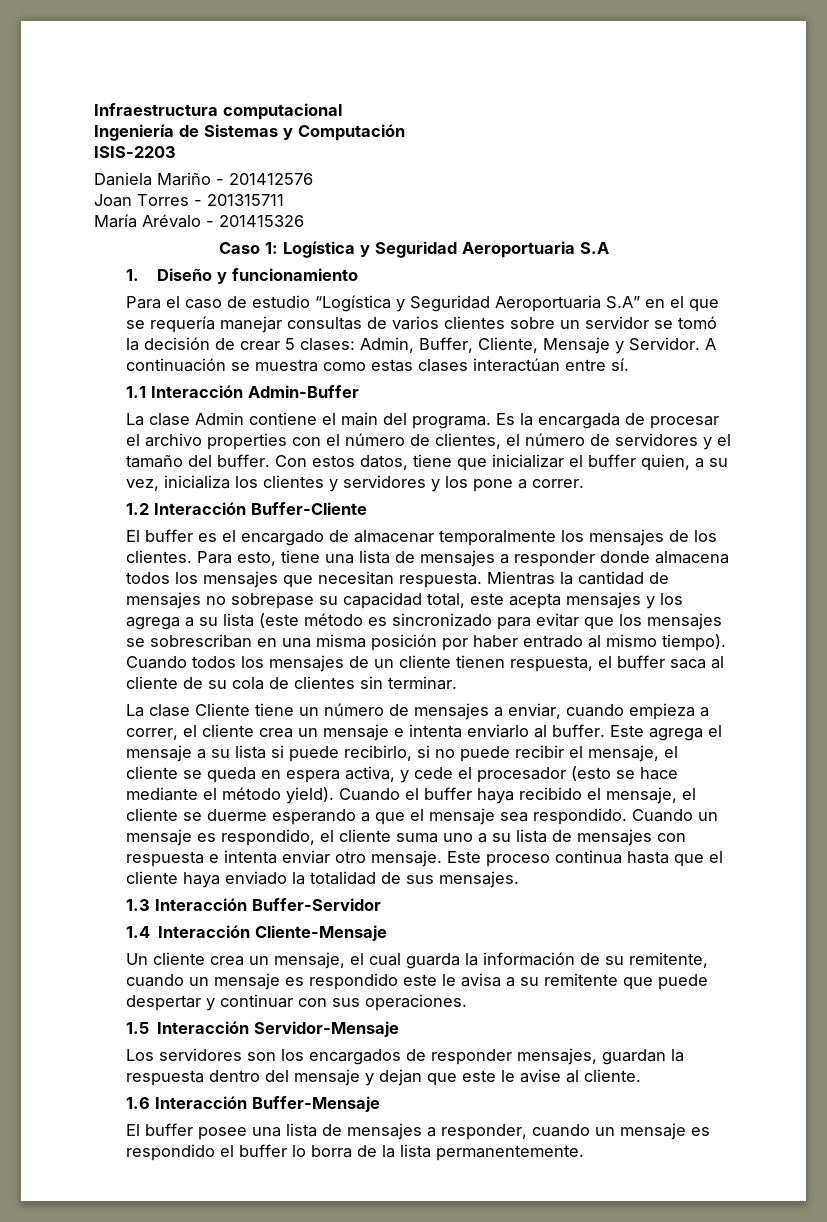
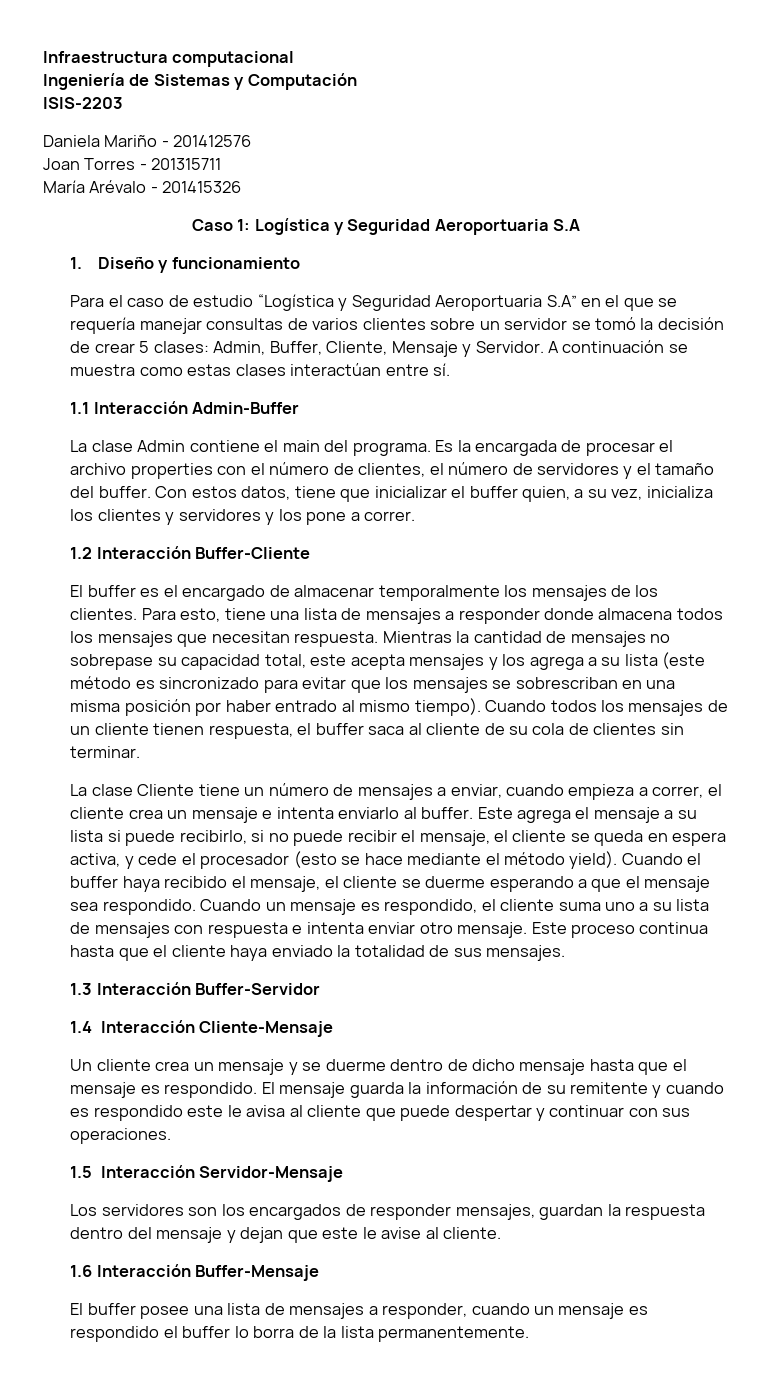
[273,952,401,969] mensaje, el cual -> [218,1059,687,1075] [70,1082,346,1098] mensaje y se duerme dentro de dicho mensaje hasta que el mensaje es respondido. El mensaje
[628,952,708,968] [125,973,280,990] remitente, cuando un mensaje -> [570,1082,724,1098] remitente y cuando
[505,973,618,987] a su remitente -> [289,1105,362,1117] al cliente

